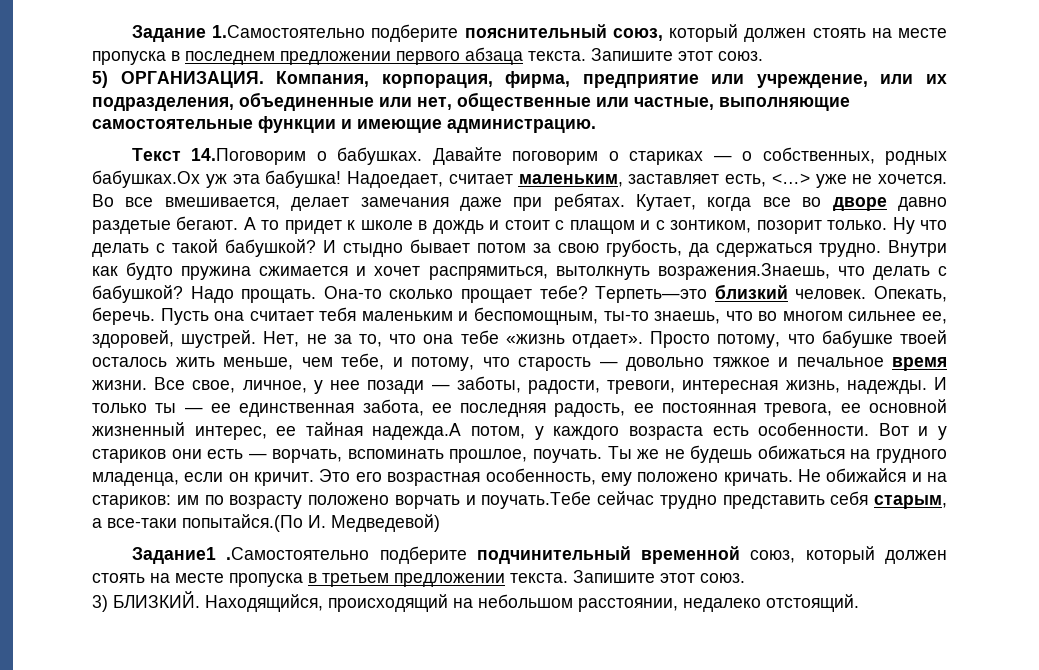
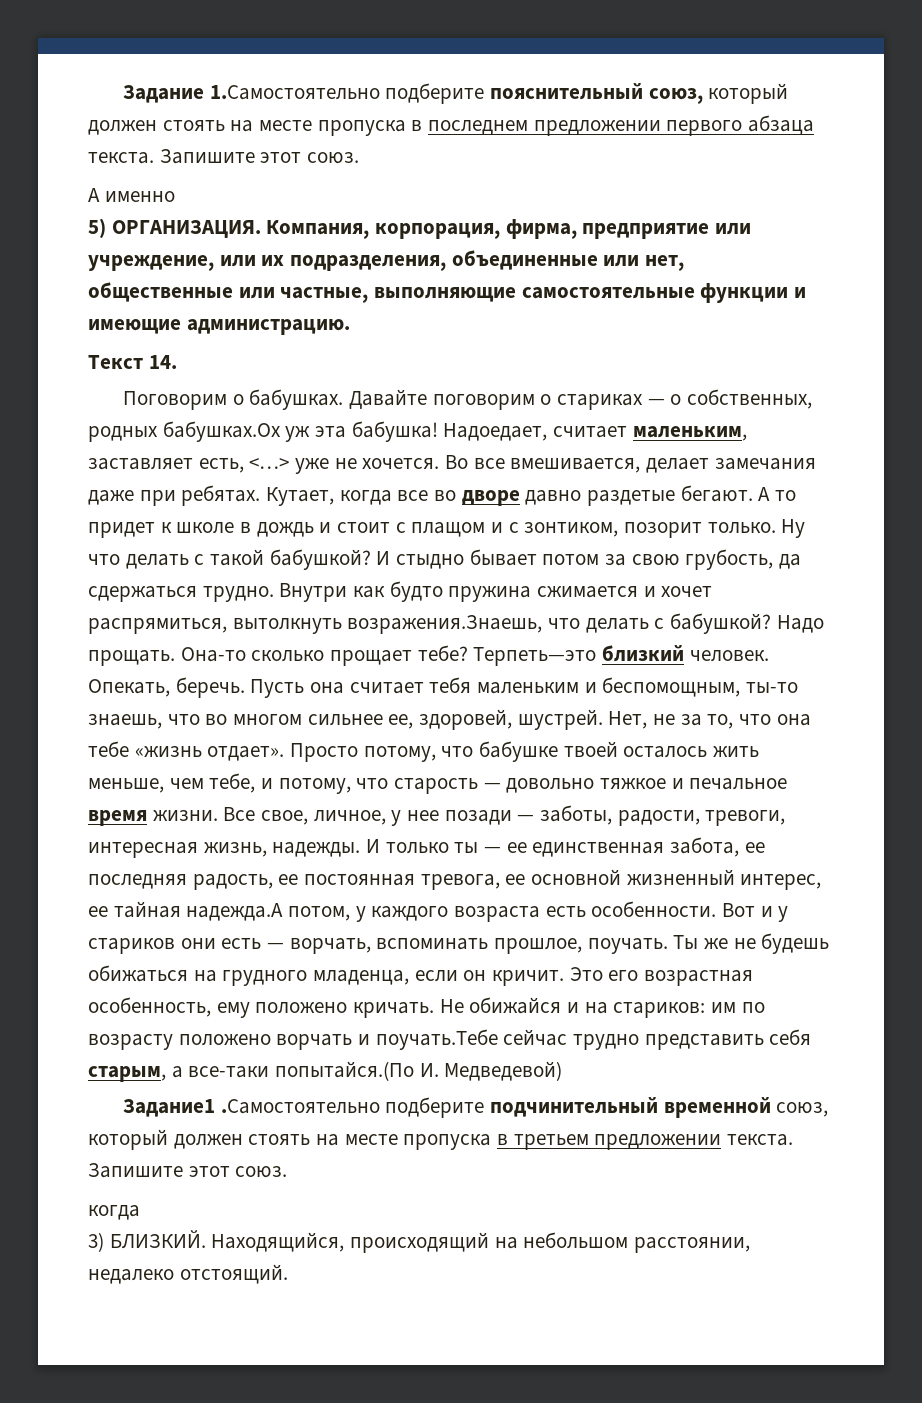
(763, 56) none -> [88,188,175,202] // А именно
[191,148,307,165] 14.Поговорим -> [148,355,177,369] [122,391,227,410] 14. // Поговорим
(745, 578) none -> [88,1205,140,1220] // когда

